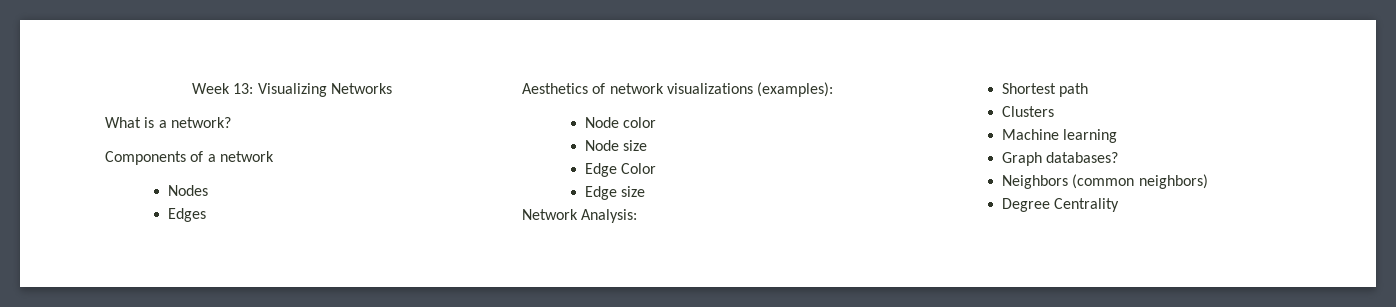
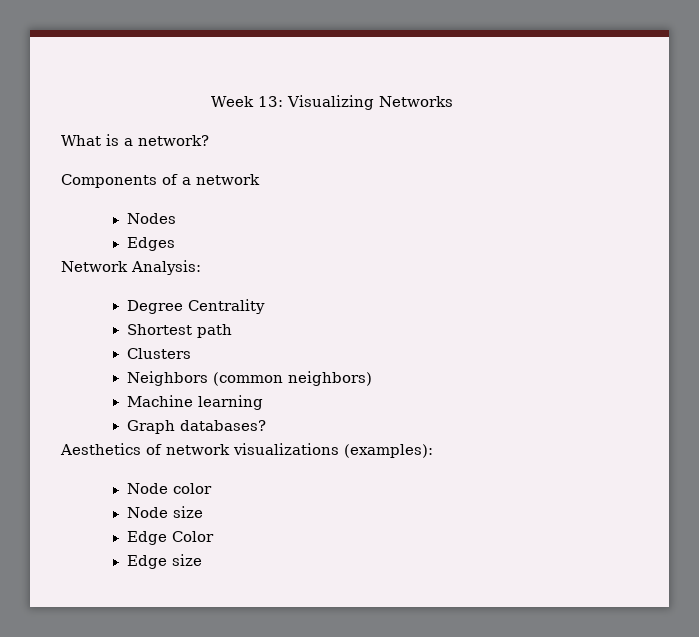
(206, 215) none -> [61,260,201,275] [126,299,265,314] [126,324,232,338] [126,348,191,359] [126,371,372,386] [126,395,263,410] [126,420,266,434] // Network Analysis: // Degree Centrality // Shortest path // Clusters // Neighbors (common neighbors) // Machine learning // Graph databases?
[522,209,638,223] [1001,83,1089,97] [1001,106,1054,117] [1001,129,1118,143] [1001,152,1119,166] [1001,174,1208,189] [1001,198,1120,212] // Network Analysis: // Shortest path // Clusters // Machine learning // Graph databases? // Neighbors (common neighbors) // Degree Centrality -> (202, 560) none

